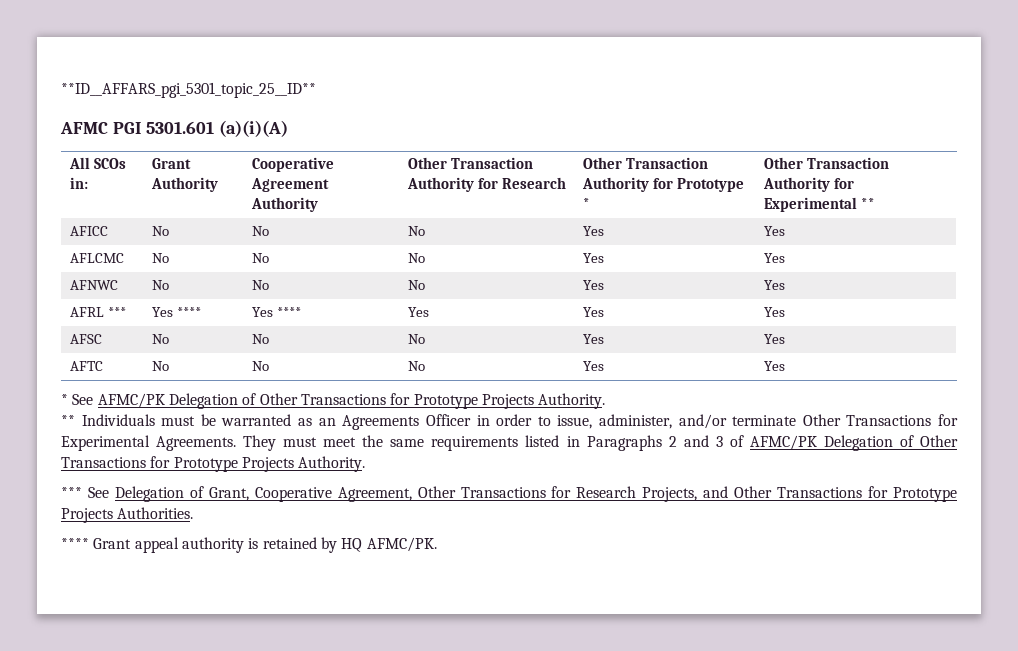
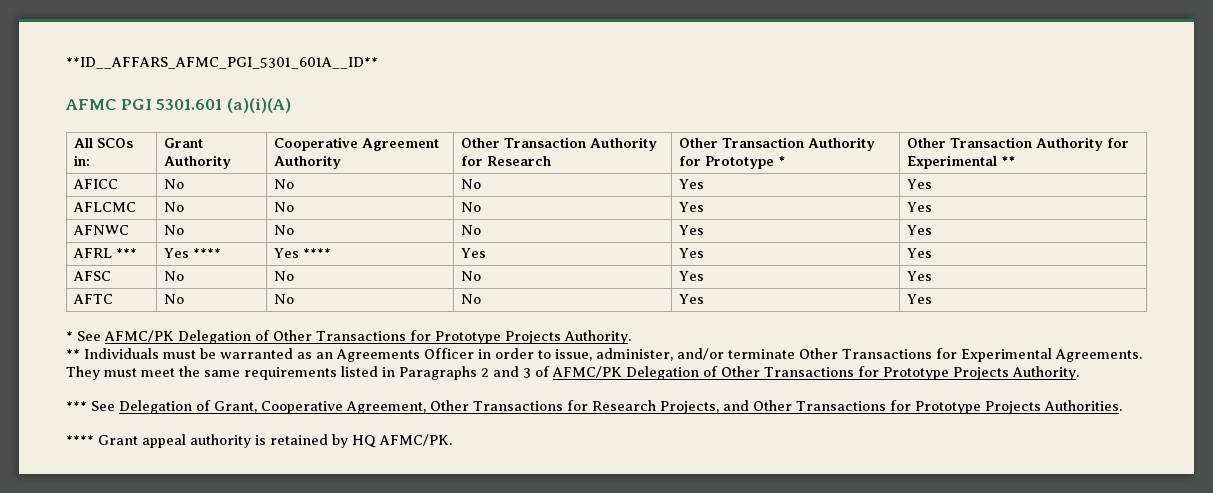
[61,82,316,98] **ID__AFFARS_pgi_5301_topic_25__ID** -> [66,57,378,69] **ID__AFFARS_AFMC_PGI_5301_601A__ID**

